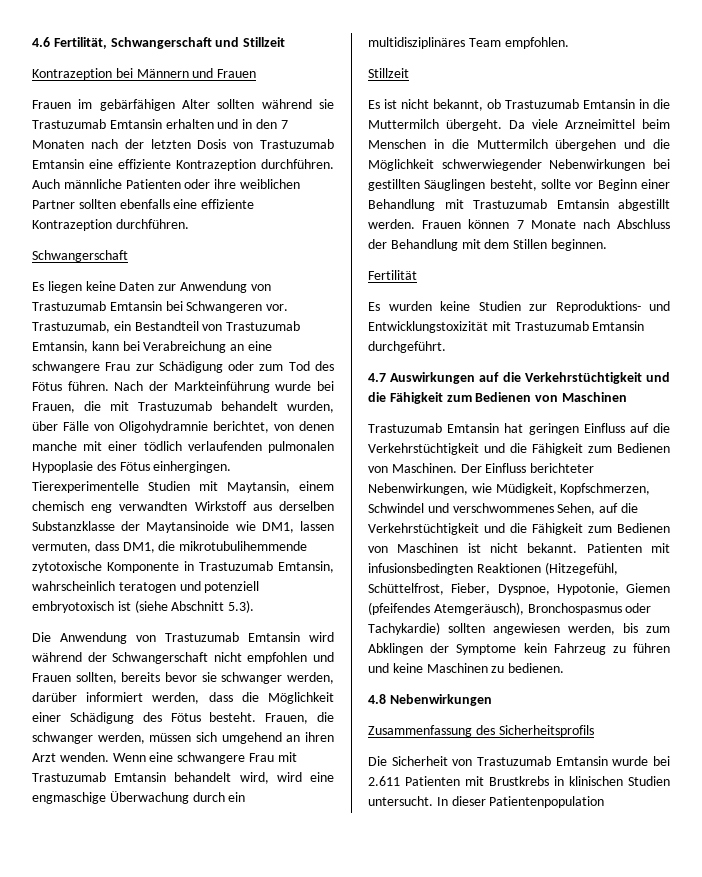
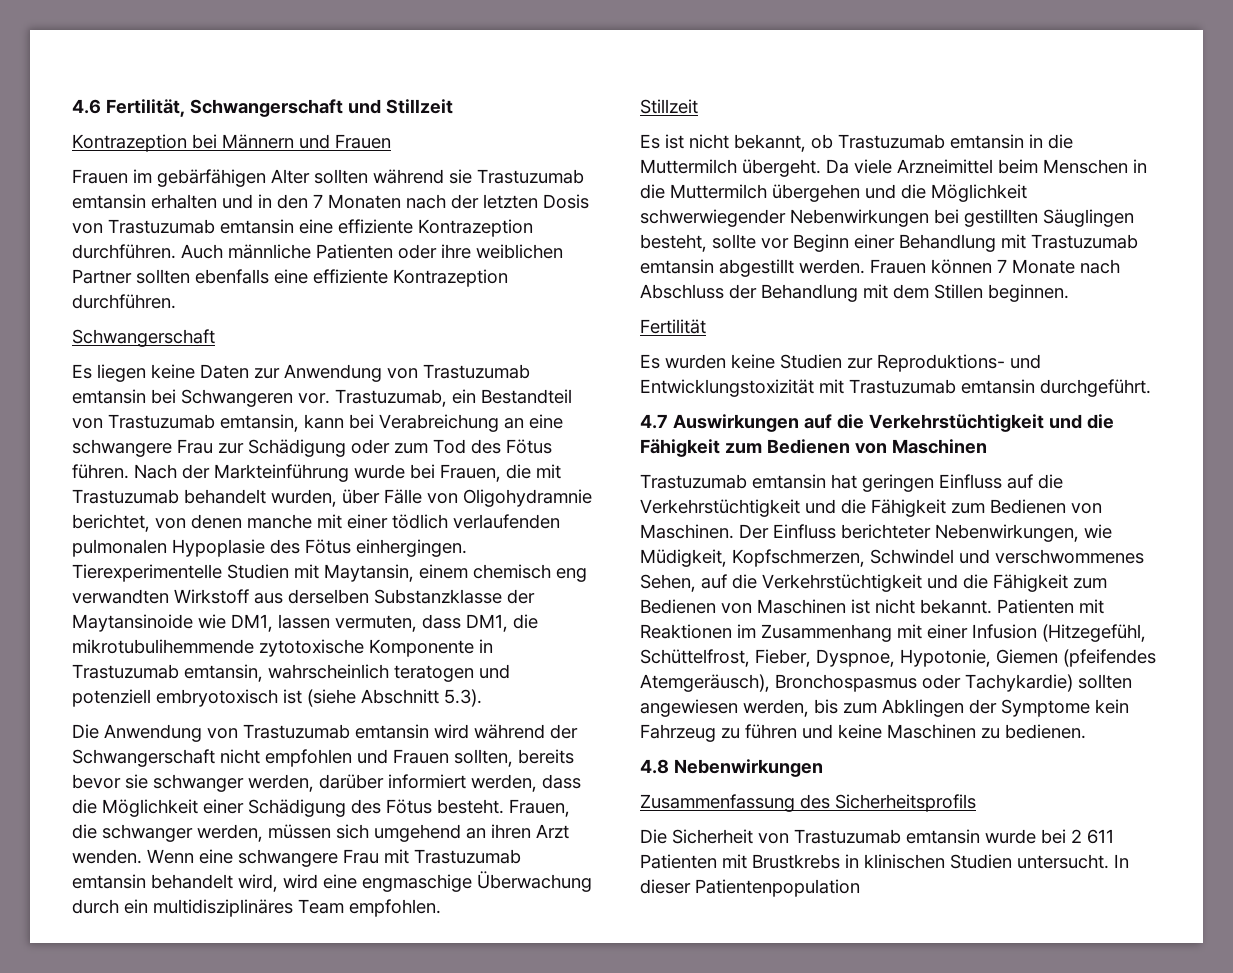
[109,119,162,129] Emtansin -> [72,194,146,209] emtansin
[32,159,84,169] Emtansin -> [220,219,294,234] emtansin
[109,301,162,311] Emtansin -> [72,389,146,404] emtansin
[32,341,88,353] Emtansin, -> [220,414,299,432] emtansin,
[278,561,334,573] Emtansin, -> [184,664,263,682] emtansin,
[248,632,300,642] Emtansin -> [355,724,429,739] emtansin
[114,772,167,782] Emtansin -> [72,874,146,889] emtansin
[583,99,635,109] Emtansin -> [950,134,1024,149] emtansin
[556,199,609,209] Emtansin -> [640,259,714,274] emtansin
[592,321,645,331] Emtansin -> [961,379,1035,394] emtansin
[447,423,500,433] Emtansin -> [752,474,826,489] emtansin
[368,563,541,575] infusionsbedingten Reaktionen -> [640,624,1037,642] Reaktionen im Zusammenhang mit einer Infusion
[555,756,670,766] [368,776,400,786] Emtansin wurde bei 2.611 -> [906,829,1114,844] emtansin wurde bei 2 611

